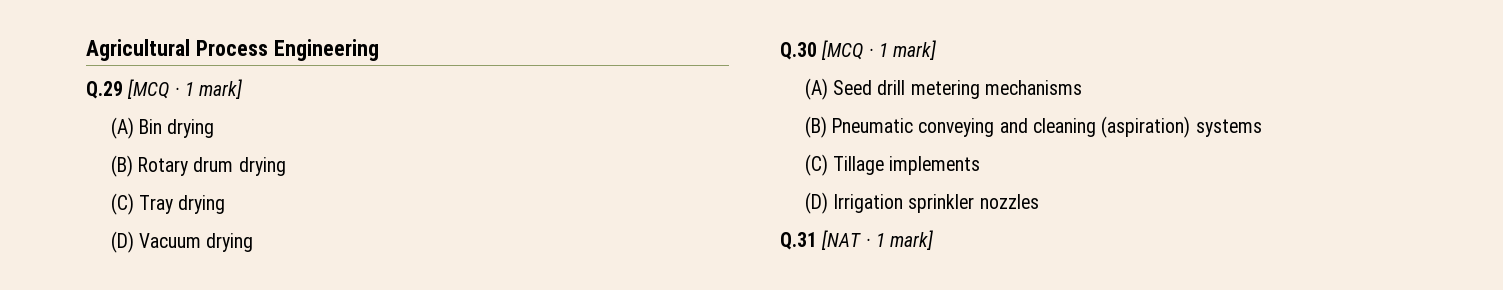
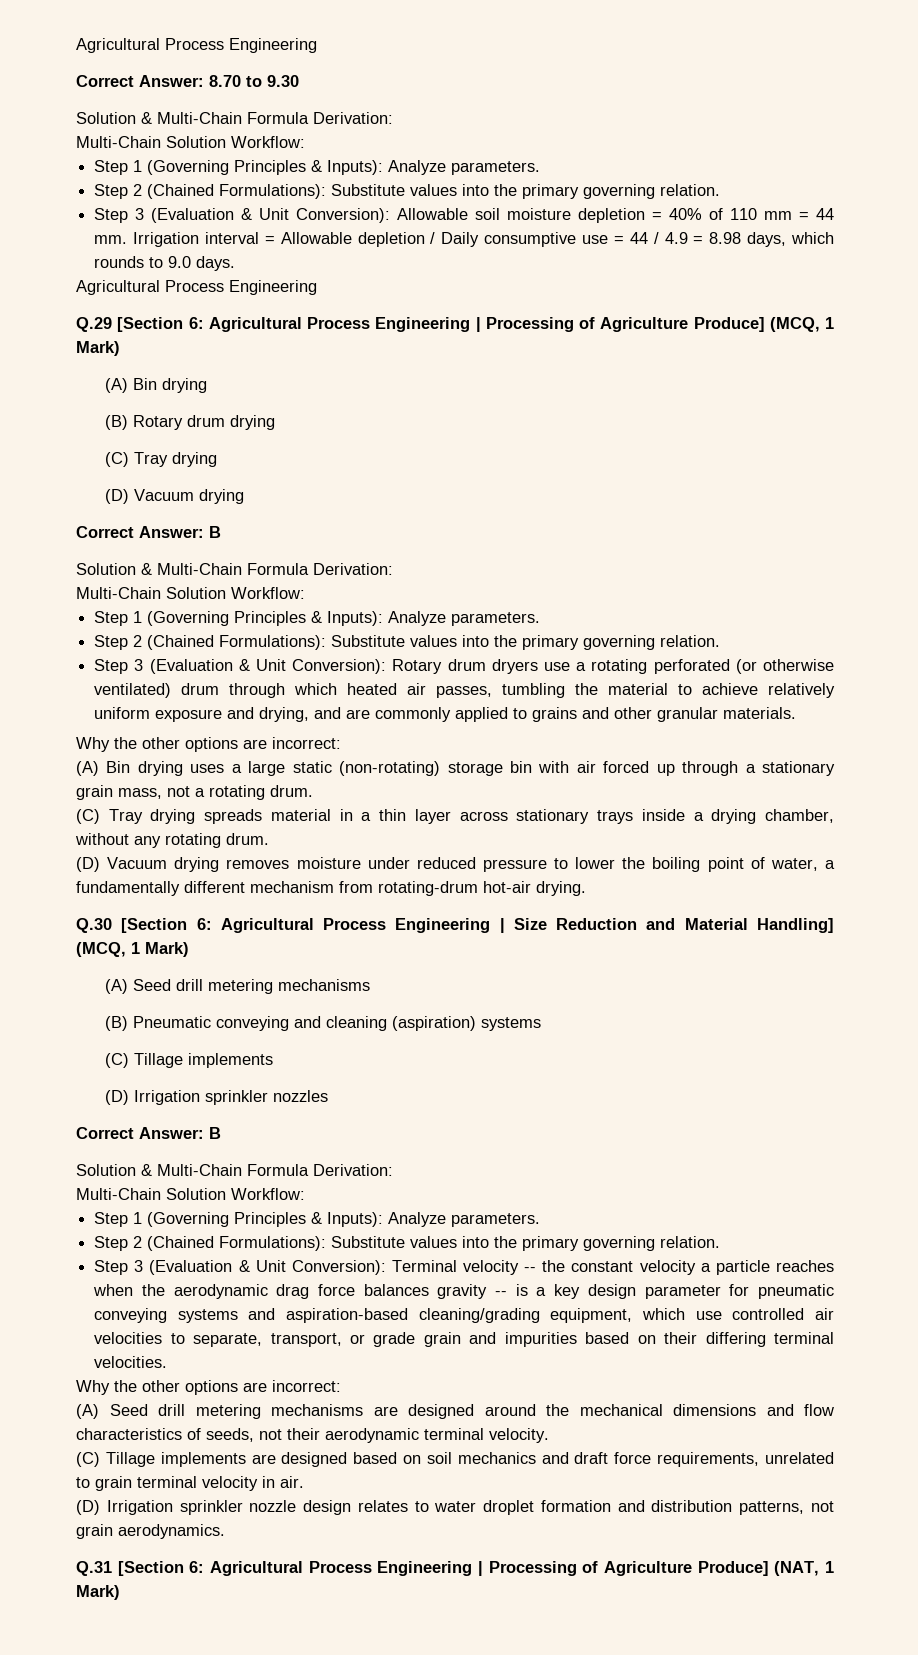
[86,39,379,61] [86,79,243,99] Agricultural Process Engineering // Q.29 [MCQ · 1 mark] -> [76,38,317,53] [76,75,299,87] [76,112,393,124] [76,136,305,148] [94,160,541,175] [94,184,721,199] [94,208,835,223] [94,232,834,247] [94,256,236,271] [76,280,317,295] [76,317,834,332] [76,341,120,356] Agricultural Process Engineering // Correct Answer: 8.70 to 9.30 // Solution & Multi-Chain Formula Derivation: // Multi-Chain Solution Workflow: // Step 1 (Governing Principles & Inputs): Analyze parameters. // Step 2 (Chained Formulations): Substitute values into the primary governing relation. // Step 3 (Evaluation & Unit Conversion): Allowable soil moisture depletion = 40% of 110 mm = 44 mm. Irrigation interval = Allowable depletion / Daily consumptive use = 44 / 4.9 = 8.98 days, which rounds to 9.0 days. // Agricultural Process Engineering // Q.29 [Section 6: Agricultural Process Engineering | Processing of Agriculture Produce] (MCQ, 1 Mark)
[780,40,937,60] Q.30 [MCQ · 1 mark] -> [76,526,221,538] [76,563,393,575] [76,587,305,599] [94,611,541,626] [94,635,721,650] [94,659,834,674] [94,683,835,698] [94,707,797,722] [76,737,341,752] [76,761,835,776] [76,785,313,800] [76,809,835,824] [75,833,269,848] [76,857,835,872] [76,881,586,896] [76,918,834,933] [76,942,189,957] Correct Answer: B // Solution & Multi-Chain Formula Derivation: // Multi-Chain Solution Workflow: // Step 1 (Governing Principles & Inputs): Analyze parameters. // Step 2 (Chained Formulations): Substitute values into the primary governing relation. // Step 3 (Evaluation & Unit Conversion): Rotary drum dryers use a rotating perforated (or otherwise ventilated) drum through which heated air passes, tumbling the material to achieve relatively uniform exposure and drying, and are commonly applied to grains and other granular materials. // Why the other options are incorrect: // (A) Bin drying uses a large static (non-rotating) storage bin with air forced up through a stationary grain mass, not a rotating drum. // (C) Tray drying spreads material in a thin layer across stationary trays inside a drying chamber, without any rotating drum. // (D) Vacuum drying removes moisture under reduced pressure to lower the boiling point of water, a fundamentally different mechanism from rotating-drum hot-air drying. // Q.30 [Section 6: Agricultural Process Engineering | Size Reduction and Material Handling] (MCQ, 1 Mark)
[780,230,934,250] Q.31 [NAT · 1 mark] -> [76,1127,221,1139] [76,1164,393,1176] [76,1188,305,1200] [94,1212,541,1227] [94,1236,721,1251] [94,1260,835,1275] [93,1284,834,1299] [94,1308,834,1323] [94,1332,835,1347] [94,1356,168,1368] [76,1380,341,1395] [76,1404,834,1419] [76,1428,549,1443] [76,1452,834,1467] [76,1476,304,1491] [76,1500,834,1515] [76,1524,225,1539] [76,1561,834,1576] [76,1585,120,1600] Correct Answer: B // Solution & Multi-Chain Formula Derivation: // Multi-Chain Solution Workflow: // Step 1 (Governing Principles & Inputs): Analyze parameters. // Step 2 (Chained Formulations): Substitute values into the primary governing relation. // Step 3 (Evaluation & Unit Conversion): Terminal velocity -- the constant velocity a particle reaches when the aerodynamic drag force balances gravity -- is a key design parameter for pneumatic conveying systems and aspiration-based cleaning/grading equipment, which use controlled air velocities to separate, transport, or grade grain and impurities based on their differing terminal velocities. // Why the other options are incorrect: // (A) Seed drill metering mechanisms are designed around the mechanical dimensions and flow characteristics of seeds, not their aerodynamic terminal velocity. // (C) Tillage implements are designed based on soil mechanics and draft force requirements, unrelated to grain terminal velocity in air. // (D) Irrigation sprinkler nozzle design relates to water droplet formation and distribution patterns, not grain aerodynamics. // Q.31 [Section 6: Agricultural Process Engineering | Processing of Agriculture Produce] (NAT, 1 Mark)

